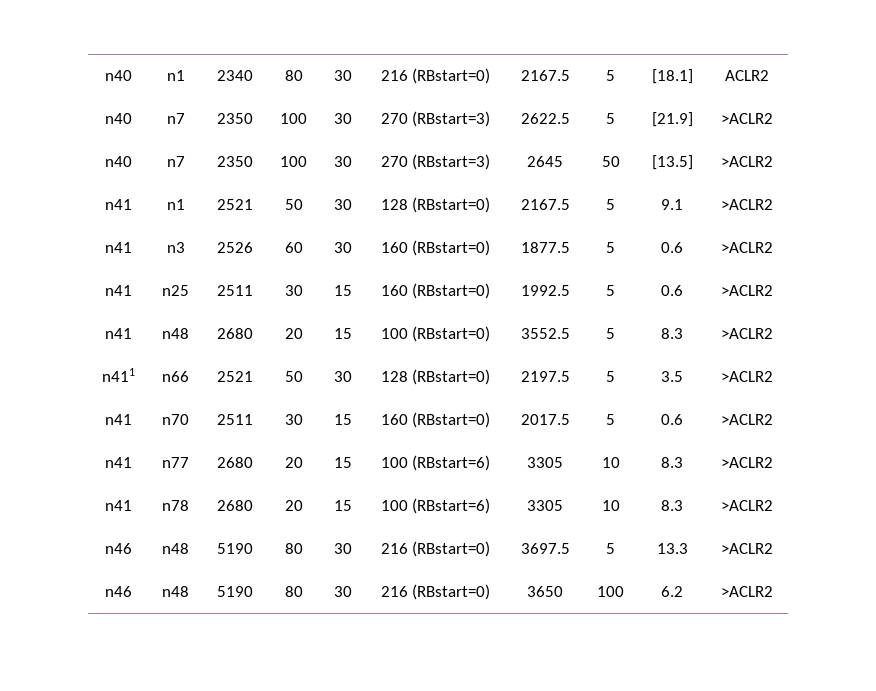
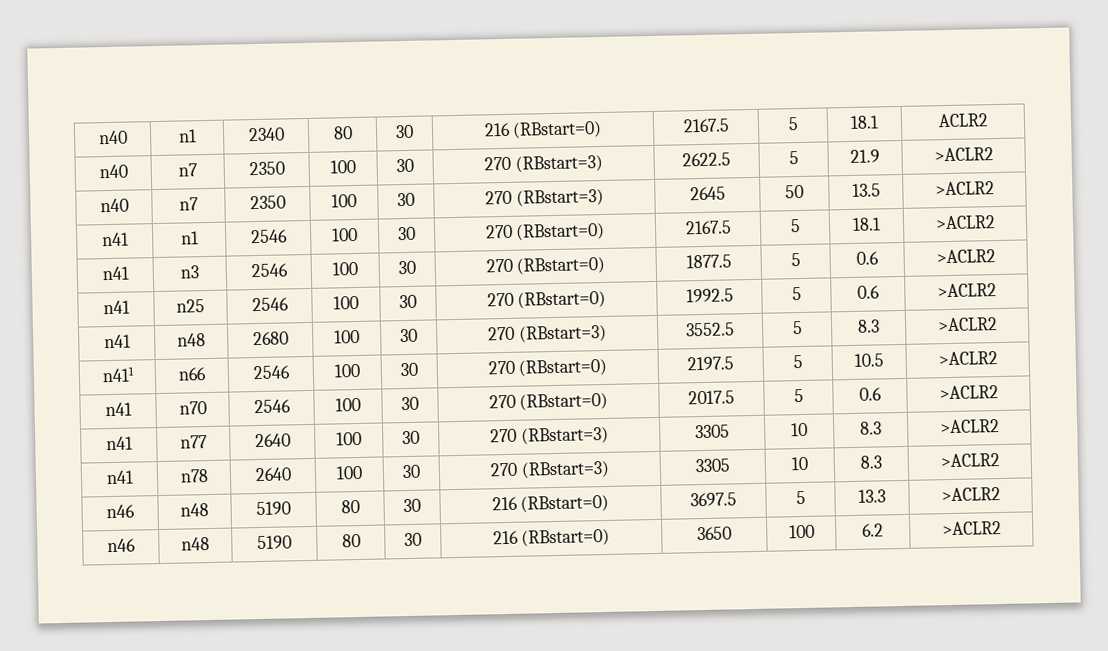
[651,69,693,84] [18.1] -> [850,115,879,129] 18.1
[651,112,693,127] [21.9] -> [850,149,880,163] 21.9
[651,155,693,170] [13.5] -> [851,183,881,197] 13.5
[216,199,253,210] [284,199,303,210] [333,199,352,210] [380,197,491,213] [520,199,570,210] [606,199,615,210] [661,199,683,210] 2521 | 50 | 30 | 128 (RBstart=0) | 2167.5 | 5 | 9.1 -> [250,229,288,244] [331,227,358,242] [397,226,416,241] [484,222,606,241] [684,220,732,235] [789,219,801,233] [852,217,881,231] 2546 | 100 | 30 | 270 (RBstart=0) | 2167.5 | 5 | 18.1
[216,242,253,253] [284,242,303,253] [333,242,352,253] [380,242,408,253] 2526 | 60 | 30 | 160 -> [250,263,288,278] [332,261,358,276] [398,260,416,275] [485,258,513,273] 2546 | 100 | 30 | 270
[216,285,253,296] [284,285,303,296] [333,285,352,296] [380,285,408,296] 2511 | 30 | 15 | 160 -> [251,297,289,312] [333,295,359,310] [399,294,417,309] [486,292,514,307] 2546 | 100 | 30 | 270
[284,328,303,339] [333,328,352,339] [380,326,491,342] 20 | 15 | 100 (RBstart=0) -> [334,329,360,344] [400,328,418,343] [488,324,607,343] 100 | 30 | 270 (RBstart=3)
[216,371,253,382] [284,371,303,382] [333,371,352,382] [380,371,408,382] 2521 | 50 | 30 | 128 -> [252,365,291,380] [334,363,361,378] [400,362,418,377] [487,360,515,375] 2546 | 100 | 30 | 270
[661,371,683,382] 3.5 -> [854,353,884,367] 10.5
[216,414,253,425] [284,414,303,425] [333,414,352,425] [380,414,408,425] 2511 | 30 | 15 | 160 -> [253,399,291,414] [335,397,361,412] [401,396,419,411] [488,394,516,409] 2546 | 100 | 30 | 270
[216,457,253,468] [284,457,303,468] [333,457,352,468] [380,455,491,471] 2680 | 20 | 15 | 100 (RBstart=6) -> [254,433,291,448] [336,431,362,446] [402,430,420,445] [490,426,609,445] 2640 | 100 | 30 | 270 (RBstart=3)
[216,500,253,511] [284,500,303,511] [333,500,352,511] [380,498,491,514] 2680 | 20 | 15 | 100 (RBstart=6) -> [254,467,292,482] [336,465,363,480] [402,464,421,479] [490,460,610,479] 2640 | 100 | 30 | 270 (RBstart=3)

